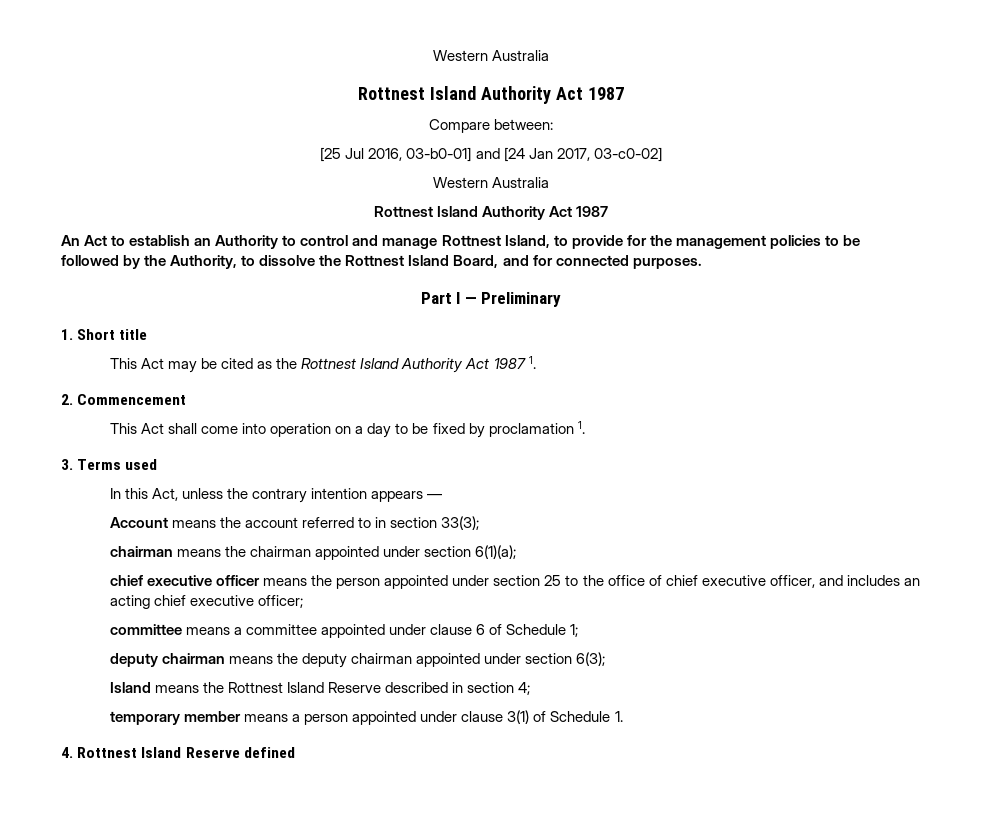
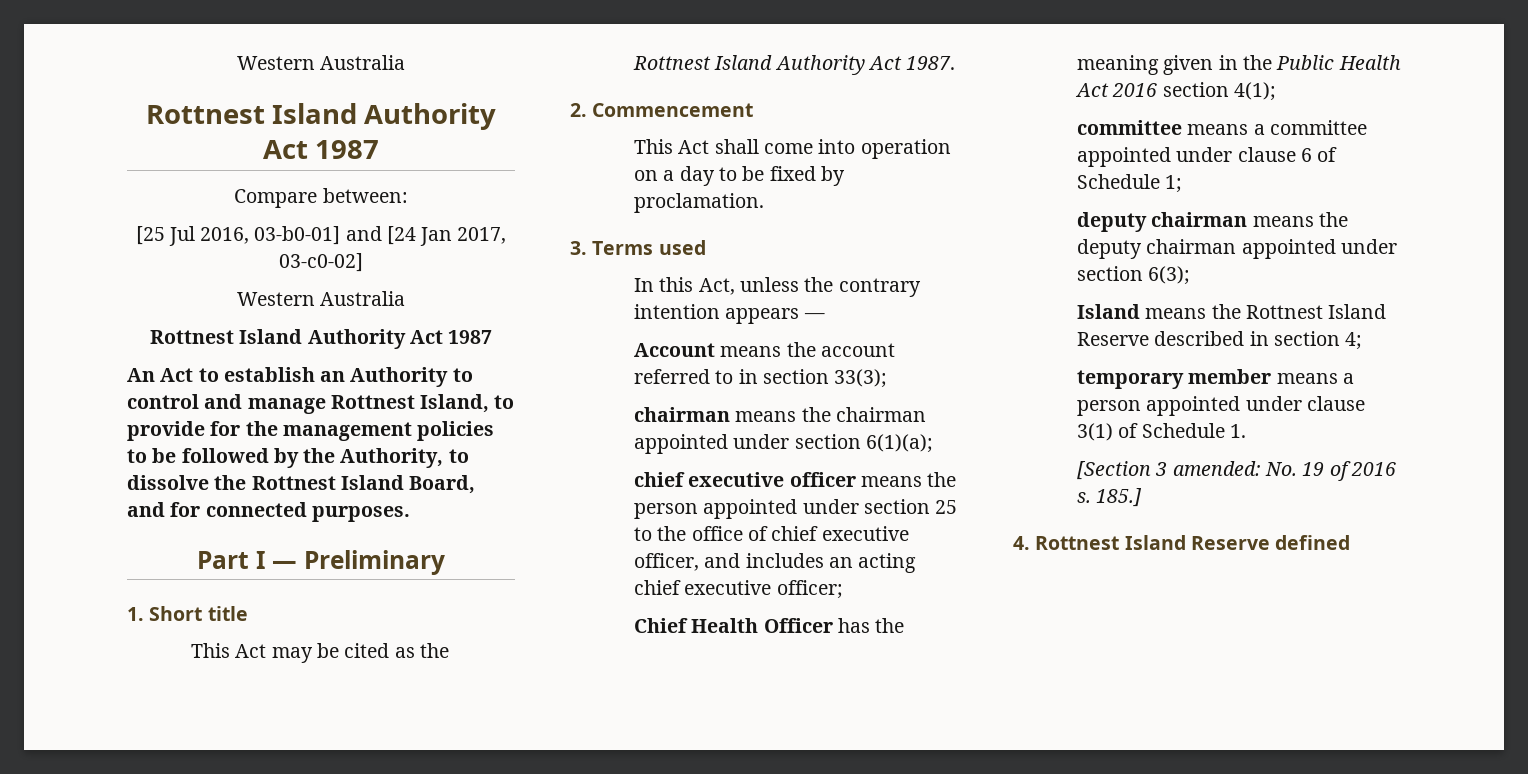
[493,356,536,369] 1987 1. -> [906,56,956,70] 1987.
[488,421,585,437] proclamation 1. -> [634,193,765,213] proclamation.
(304, 601) none -> [634,618,905,633] [1077,55,1401,75] [1075,82,1277,101] // Chief Health Officer has the meaning given in the Public Health Act 2016 section 4(1);
(623, 716) none -> [1077,461,1396,481] [1077,488,1143,507] // [Section 3 amended: No. 19 of 2016 s. 185.]

